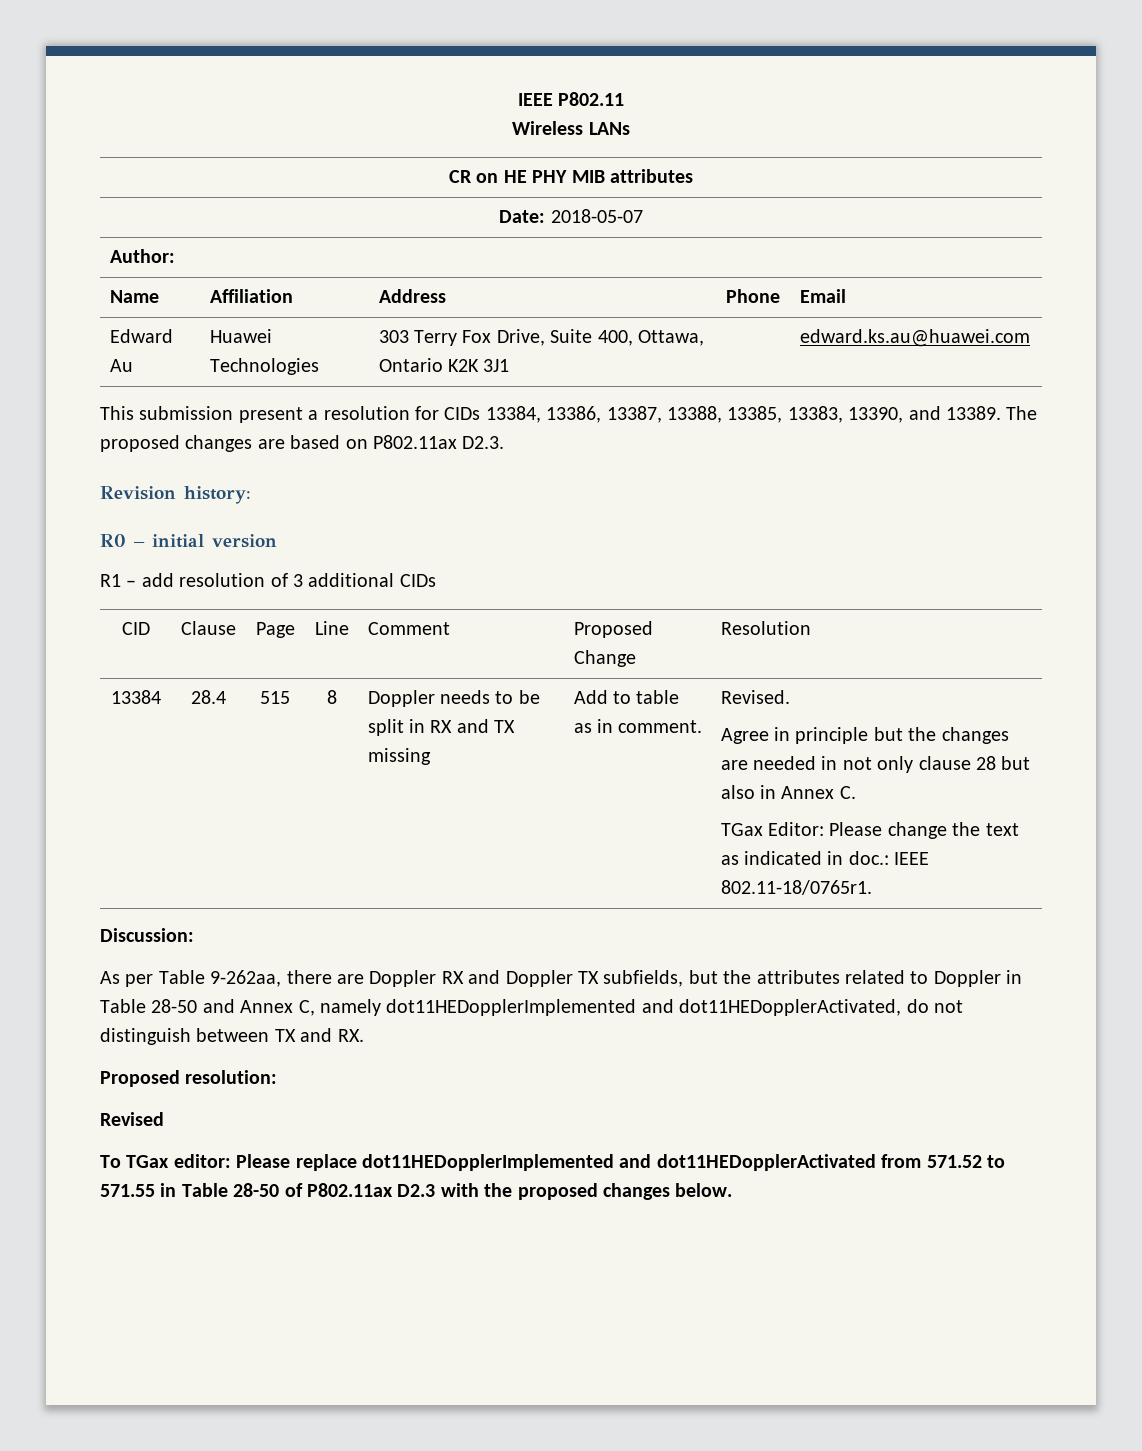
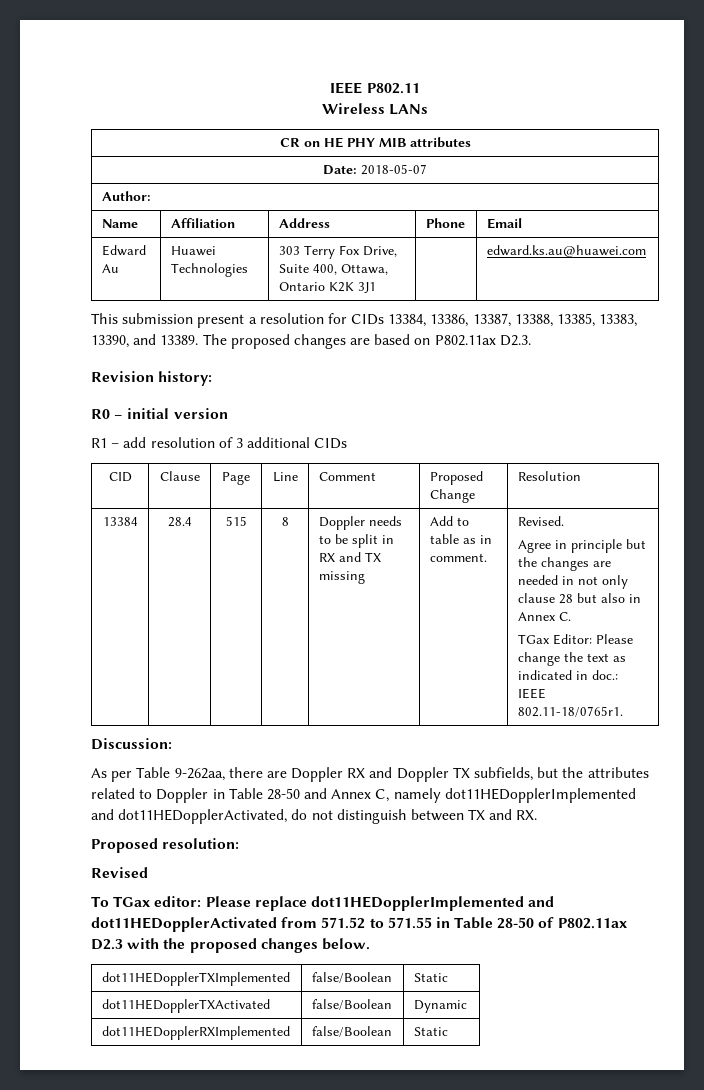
(733, 1190) none -> [101,972,290,986] [311,972,392,983] [413,973,448,982] [101,999,270,1013] [311,999,392,1010] [413,1000,467,1013] [101,1026,290,1040] [311,1026,392,1037] [413,1027,448,1036] // dot11HEDopplerTXImplemented | false/Boolean | Static // dot11HEDopplerTXActivated | false/Boolean | Dynamic // dot11HEDopplerRXImplemented | false/Boolean | Static

